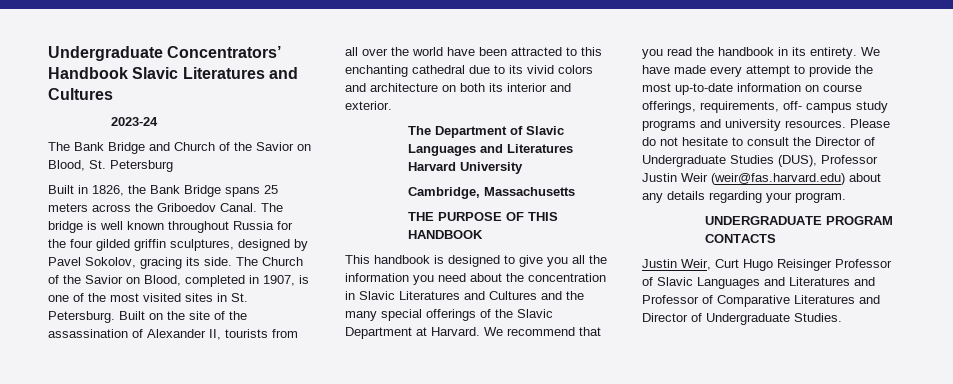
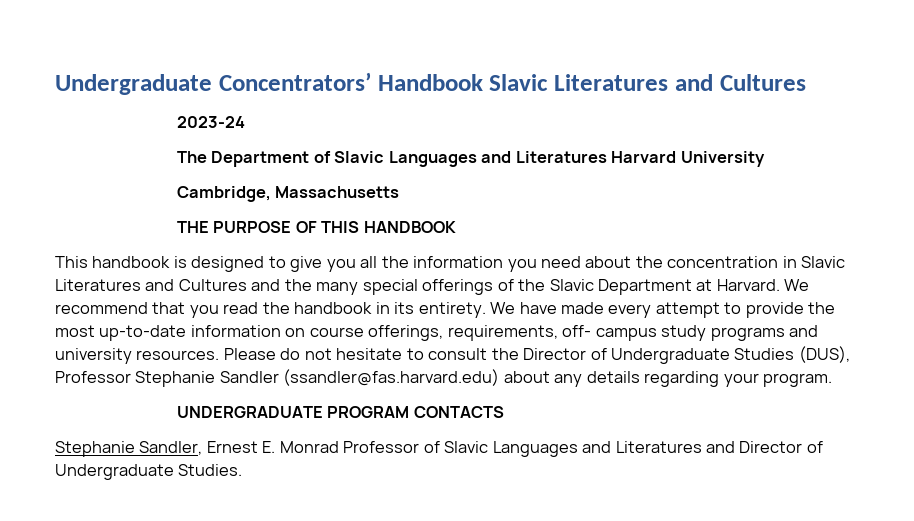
[48,142,311,154] [48,160,173,172] [48,185,278,197] [48,203,283,212] [48,221,293,233] [48,239,308,251] [48,257,303,269] [48,275,309,287] [48,293,248,302] [48,311,247,323] [48,329,298,340] [345,47,602,56] [345,65,593,77] [345,83,571,92] [345,101,392,110] // The Bank Bridge and Church of the Savior on Blood, St. Petersburg // Built in 1826, the Bank Bridge spans 25 meters across the Griboedov Canal. The bridge is well known throughout Russia for the four gilded griffin sculptures, designed by Pavel Sokolov, gracing its side. The Church of the Savior on Blood, completed in 1907, is one of the most visited sites in St. Petersburg. Built on the site of the assassination of Alexander II, tourists from all over the world have been attracted to this enchanting cathedral due to its vivid colors and architecture on both its interior and exterior. -> (245, 122) none
[642,173,845,185] Justin Weir (weir@fas.harvard.edu) -> [135,369,500,387] Stephanie Sandler (ssandler@fas.harvard.edu)
[642,259,832,271] Justin Weir, Curt Hugo Reisinger -> [55,441,339,457] Stephanie Sandler, Ernest E. Monrad
[642,295,880,307] Professor of Comparative Literatures and -> (736, 447) none

